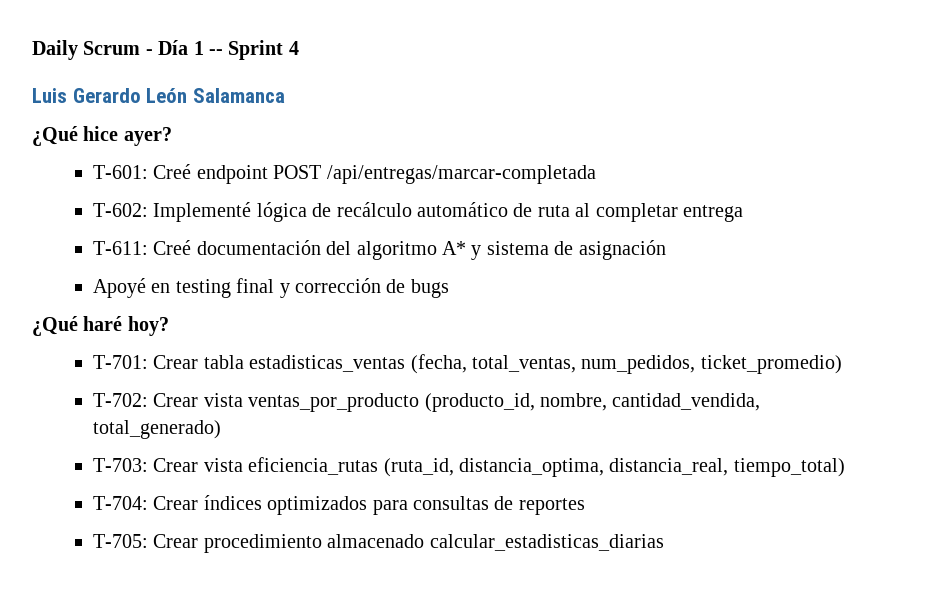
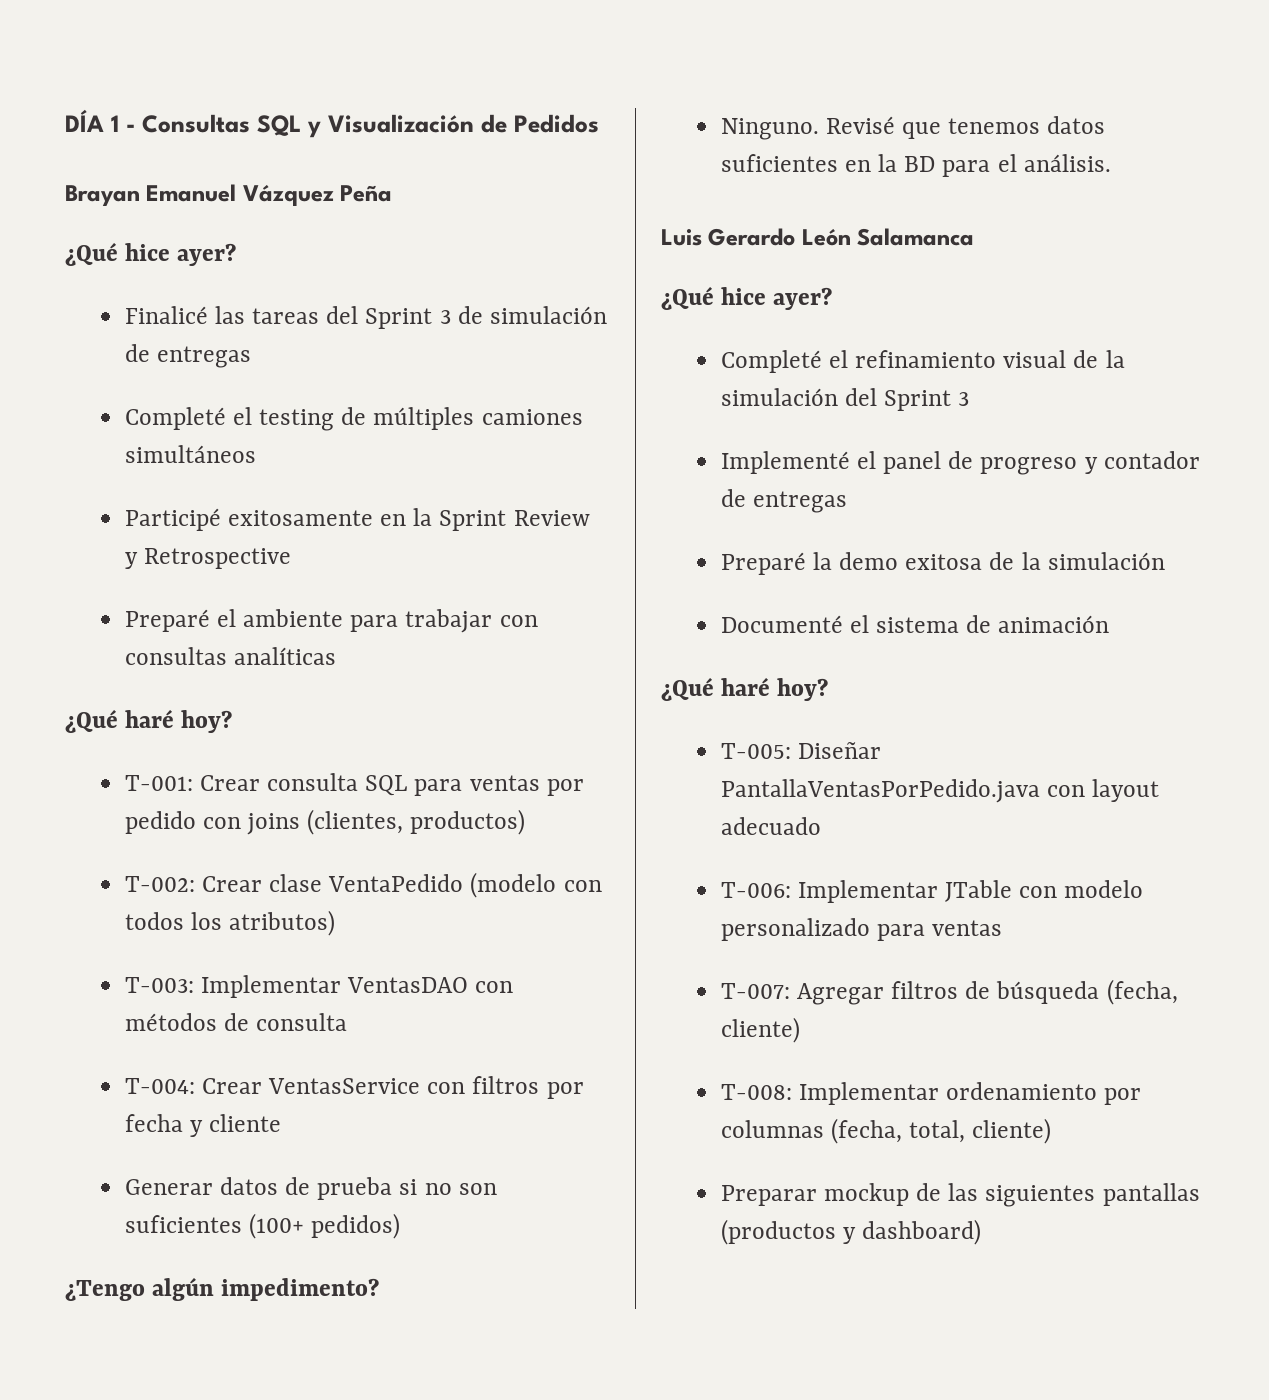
[32,40,299,60] Daily Scrum - Día 1 -- Sprint 4 -> [65,109,599,138] [65,184,393,206] [65,242,237,266] [124,306,607,329] [124,344,252,368] [124,407,583,431] [124,445,256,463] [124,508,590,531] [124,548,292,569] [124,609,538,633] [124,647,337,665] [65,709,233,733] [124,773,584,796] [124,809,526,835] [124,872,602,898] [124,910,336,936] [124,975,514,998] [124,1013,348,1031] [124,1076,584,1099] [124,1114,282,1137] [124,1177,497,1200] [124,1213,401,1239] [65,1277,380,1301] [720,116,1106,140] [720,154,1111,177] DÍA 1 - Consultas SQL y Visualización de Pedidos // Brayan Emanuel Vázquez Peña // ¿Qué hice ayer? // Finalicé las tareas del Sprint 3 de simulación de entregas // Completé el testing de múltiples camiones simultáneos // Participé exitosamente en la Sprint Review y Retrospective // Preparé el ambiente para trabajar con consultas analíticas // ¿Qué haré hoy? // T-001: Crear consulta SQL para ventas por pedido con joins (clientes, productos) // T-002: Crear clase VentaPedido (modelo con todos los atributos) // T-003: Implementar VentasDAO con métodos de consulta // T-004: Crear VentasService con filtros por fecha y cliente // Generar datos de prueba si no son suficientes (100+ pedidos) // ¿Tengo algún impedimento? // Ninguno. Revisé que tenemos datos suficientes en la BD para el análisis.
[92,164,596,184] [92,202,743,222] [92,240,666,260] [92,278,449,298] [32,316,169,336] [92,354,842,374] [92,393,761,412] [92,420,221,439] [92,457,845,477] [92,495,585,515] [92,534,664,553] T-601: Creé endpoint POST /api/entregas/marcar-completada // T-602: Implementé lógica de recálculo automático de ruta al completar entrega // T-611: Creé documentación del algoritmo A* y sistema de asignación // Apoyé en testing final y corrección de bugs // ¿Qué haré hoy? // T-701: Crear tabla estadisticas_ventas (fecha, total_ventas, num_pedidos, ticket_promedio) // T-702: Crear vista ventas_por_producto (producto_id, nombre, cantidad_vendida, total_generado) // T-703: Crear vista eficiencia_rutas (ruta_id, distancia_optima, distancia_real, tiempo_total) // T-704: Crear índices optimizados para consultas de reportes // T-705: Crear procedimiento almacenado calcular_estadisticas_diarias -> [720,350,1125,373] [720,388,970,411] [720,451,1200,475] [720,489,848,513] [720,552,1165,575] [720,615,1110,633] [661,677,829,701] [720,742,882,759] [720,779,1160,803] [720,817,821,835] [720,880,1144,903] [720,918,1003,941] [720,979,1178,1005] [720,1017,800,1043] [720,1082,1142,1105] [720,1118,1052,1144] [720,1183,1200,1207] [720,1219,982,1245] Completé el refinamiento visual de la simulación del Sprint 3 // Implementé el panel de progreso y contador de entregas // Preparé la demo exitosa de la simulación // Documenté el sistema de animación // ¿Qué haré hoy? // T-005: Diseñar PantallaVentasPorPedido.java con layout adecuado // T-006: Implementar JTable con modelo personalizado para ventas // T-007: Agregar filtros de búsqueda (fecha, cliente) // T-008: Implementar ordenamiento por columnas (fecha, total, cliente) // Preparar mockup de las siguientes pantallas (productos y dashboard)

